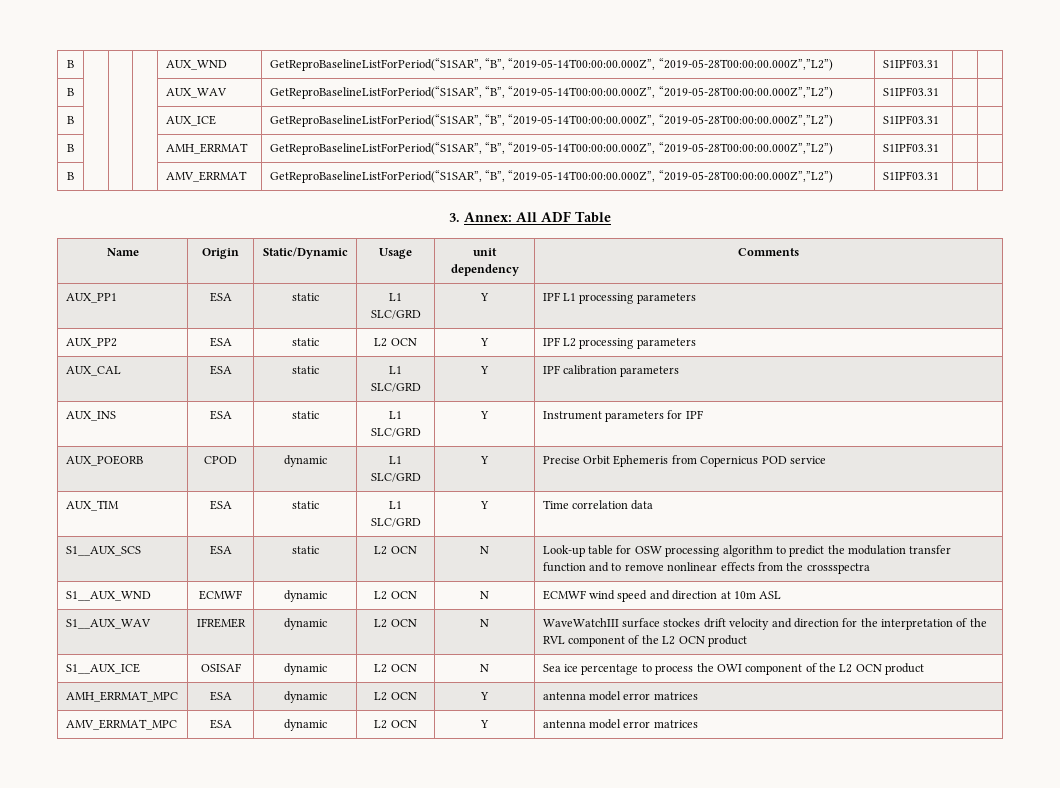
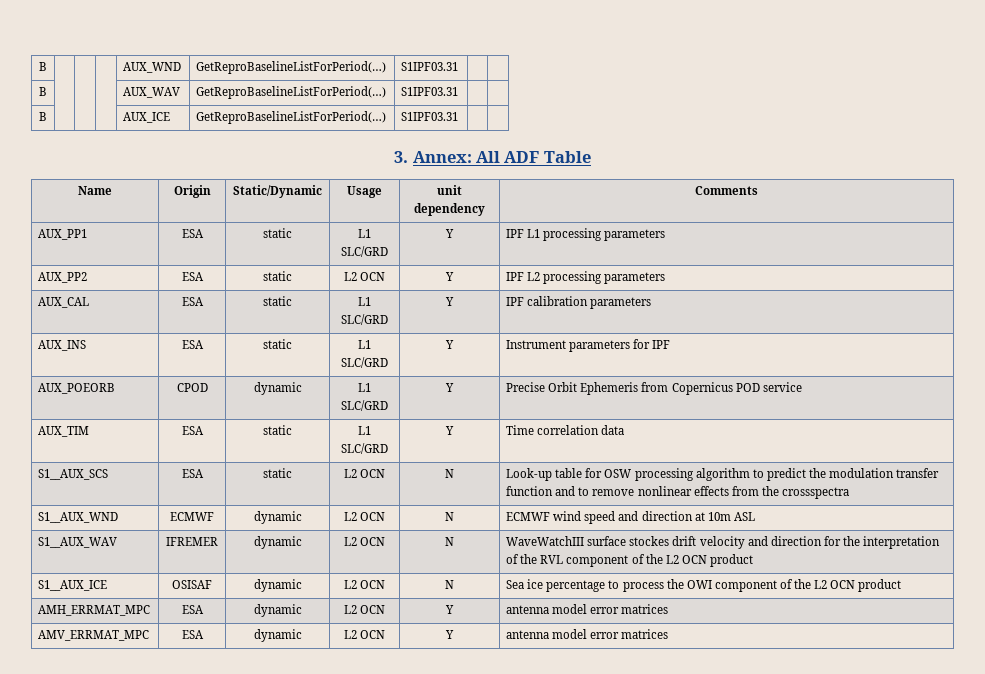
[269,58,833,71] GetReproBaselineListForPeriod(“S1SAR”, “B”, “2019-05-14T00:00:00.000Z”, “2019-05-28T00:00:00.000Z”,”L2”) -> [196,61,387,74] GetReproBaselineListForPeriod(…)
[269,86,833,99] GetReproBaselineListForPeriod(“S1SAR”, “B”, “2019-05-14T00:00:00.000Z”, “2019-05-28T00:00:00.000Z”,”L2”) -> [196,86,387,99] GetReproBaselineListForPeriod(…)
[269,114,833,127] [882,115,939,124] [67,144,74,152] [165,143,248,154] [269,142,833,155] [882,143,939,152] [67,172,74,180] [165,171,247,182] [269,170,833,183] GetReproBaselineListForPeriod(“S1SAR”, “B”, “2019-05-14T00:00:00.000Z”, “2019-05-28T00:00:00.000Z”,”L2”) | S1IPF03.31 | | // B | | | | AMH_ERRMAT | GetReproBaselineListForPeriod(“S1SAR”, “B”, “2019-05-14T00:00:00.000Z”, “2019-05-28T00:00:00.000Z”,”L2”) | S1IPF03.31 | | // B | | | | AMV_ERRMAT | GetReproBaselineListForPeriod(“S1SAR”, “B”, “2019-05-14T00:00:00.000Z”, “2019-05-28T00:00:00.000Z”,”L2”) -> [196,111,387,124] GetReproBaselineListForPeriod(…)

